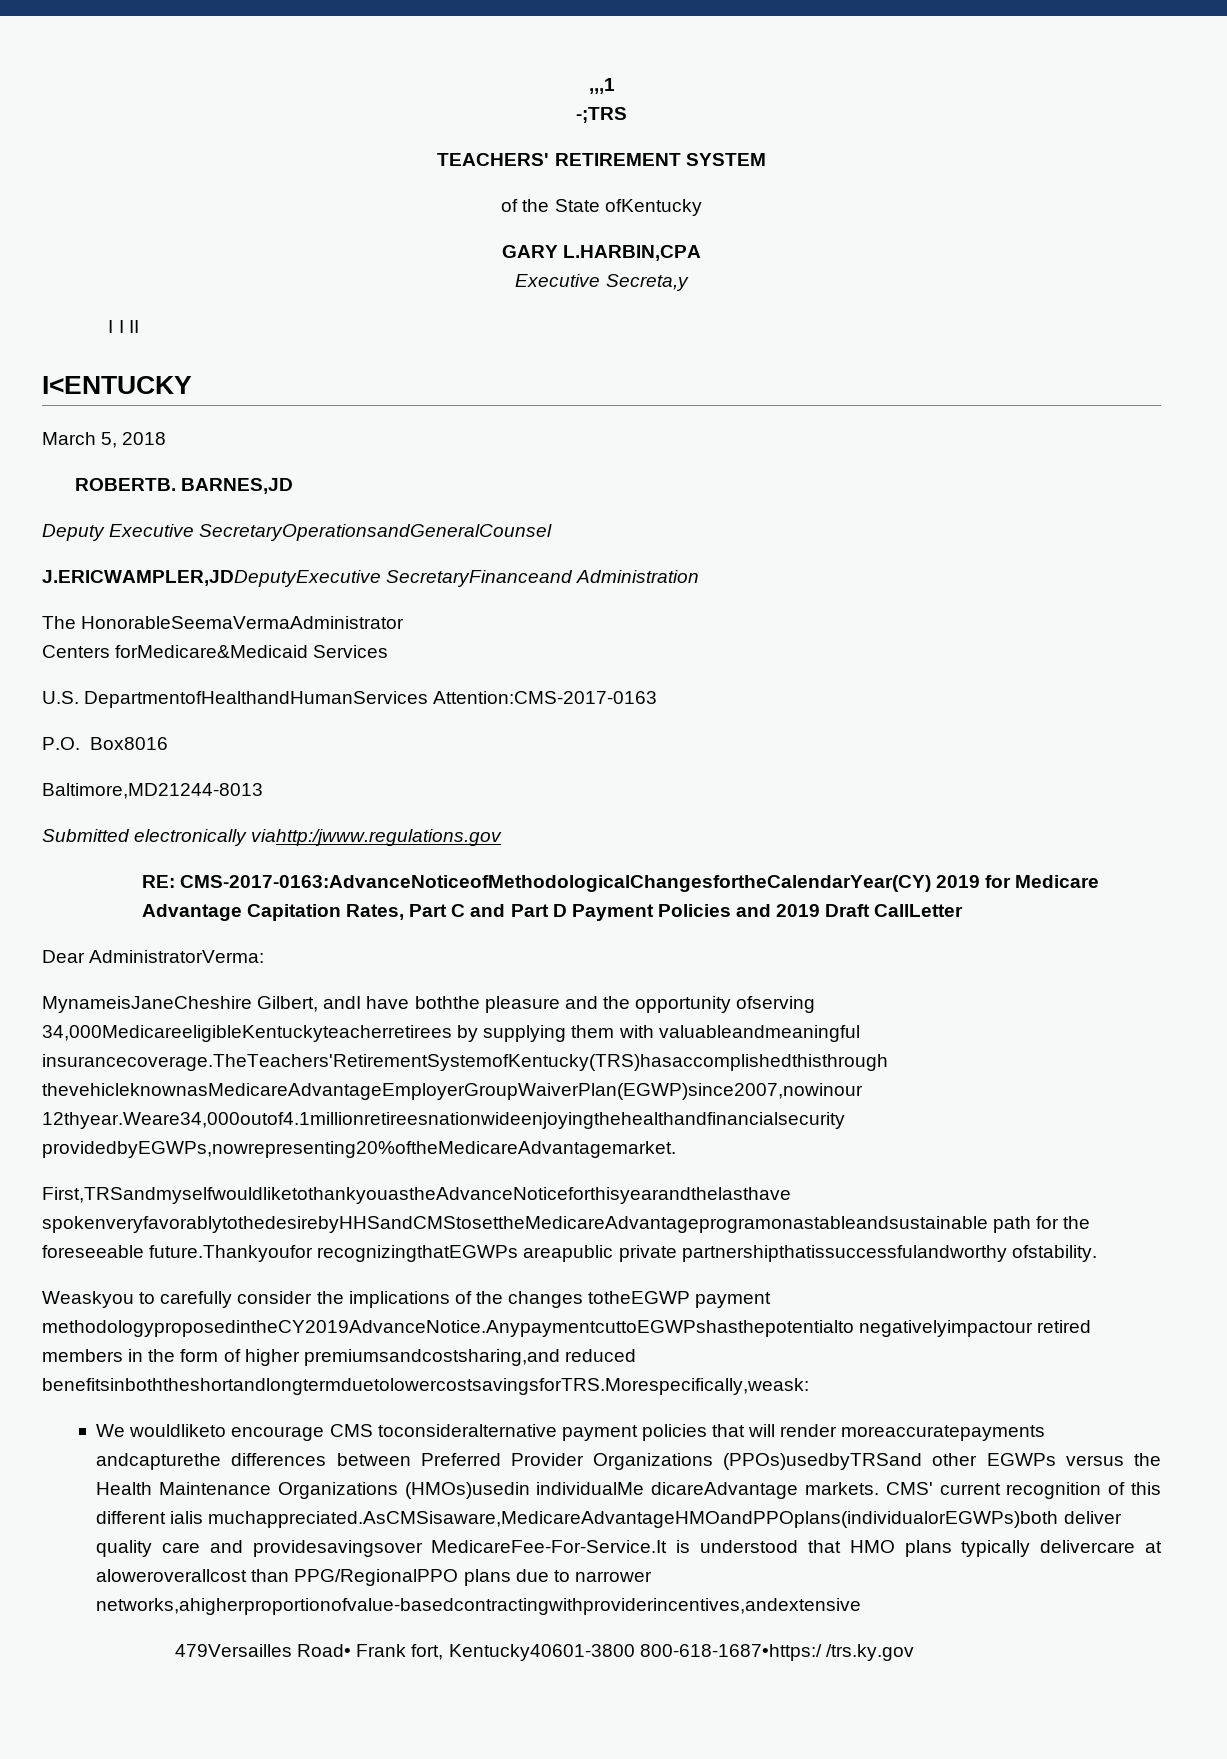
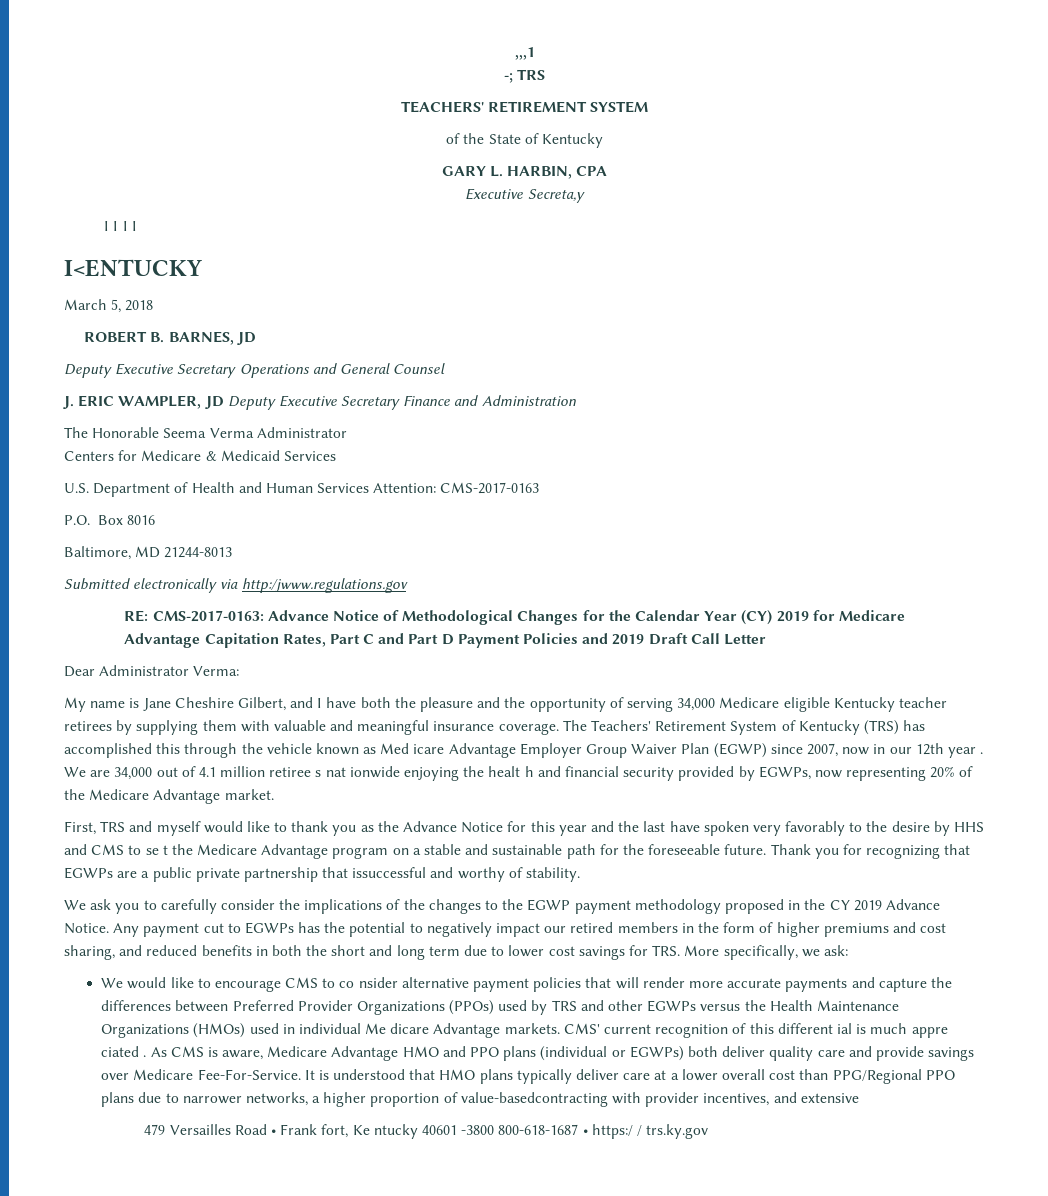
[576,107,627,123] -;TRS -> [503,69,546,83] -; TRS
[604,199,702,216] ofKentucky -> [524,133,603,148] of Kentucky
[563,245,702,261] L.HARBIN,CPA -> [489,166,608,179] L. HARBIN, CPA
[128,320,139,333] II -> [122,221,137,231] I I
[75,478,294,494] [42,524,553,541] [42,570,700,587] [42,616,405,629] [42,645,389,658] [42,691,658,708] [42,737,168,750] [42,783,263,799] ROBERTB. BARNES,JD // Deputy Executive SecretaryOperationsandGeneralCounsel // J.ERICWAMPLER,JDDeputyExecutive SecretaryFinanceand Administration // The HonorableSeemaVermaAdministrator // Centers forMedicare&Medicaid Services // U.S. DepartmentofHealthandHumanServices Attention:CMS-2017-0163 // P.O. Box8016 // Baltimore,MD21244-8013 -> [84,331,256,345] [64,363,446,378] [63,395,576,410] [64,427,347,438] [64,450,336,461] [64,482,540,497] [64,515,155,525] [64,546,233,560] ROBERT B. BARNES, JD // Deputy Executive Secretary Operations and General Counsel // J. ERIC WAMPLER, JD Deputy Executive Secretary Finance and Administration // The Honorable Seema Verma Administrator // Centers for Medicare & Medicaid Services // U.S. Department of Health and Human Services Attention: CMS-2017-0163 // P.O. Box 8016 // Baltimore, MD 21244-8013
[251,829,503,846] viahttp:/jwww.regulations.gov -> [220,578,408,593] via http:/jwww.regulations.gov
[179,875,931,892] CMS-2017-0163:AdvanceNoticeofMethodologicalChangesfortheCalendarYear(CY) -> [152,610,773,625] CMS-2017-0163: Advance Notice of Methodological Changes for the Calendar Year (CY)
[874,904,964,917] CallLetter -> [690,633,766,645] Call Letter
[89,950,265,963] [42,996,816,1013] [42,1025,860,1042] [42,1054,888,1071] [42,1083,863,1100] [42,1112,845,1129] [42,1141,676,1158] [42,1187,791,1204] [42,1216,1091,1233] [42,1245,1097,1262] [42,1291,134,1308] AdministratorVerma: // MynameisJaneCheshire Gilbert, andI have boththe pleasure and the opportunity ofserving 34,000MedicareeligibleKentuckyteacherretirees by supplying them with valuableandmeaningful insurancecoverage.TheTeachers'RetirementSystemofKentucky(TRS)hasaccomplishedthisthrough thevehicleknownasMedicareAdvantageEmployerGroupWaiverPlan(EGWP)since2007,nowinour 12thyear.Weare34,000outof4.1millionretireesnationwideenjoyingthehealthandfinancialsecurity providedbyEGWPs,nowrepresenting20%oftheMedicareAdvantagemarket. // First,TRSandmyselfwouldliketothankyouastheAdvanceNoticeforthisyearandthelasthave spokenveryfavorablytothedesirebyHHSandCMStosettheMedicareAdvantageprogramonastableandsustainable path for the foreseeable future.Thankyoufor recognizingthatEGWPs areapublic private partnershipthatissuccessfulandworthy ofstability. // Weaskyou -> [99,665,240,676] [64,697,947,712] [64,720,926,735] [64,743,984,758] [64,766,974,781] [64,789,274,804] [64,821,984,836] [64,844,971,859] [64,867,581,882] [64,899,140,914] Administrator Verma: // My name is Jane Cheshire Gilbert, and I have both the pleasure and the opportunity of serving 34,000 Medicare eligible Kentucky teacher retirees by supplying them with valuable and meaningful insurance coverage. The Teachers' Retirement System of Kentucky (TRS) has accomplished this through the vehicle known as Med icare Advantage Employer Group Waiver Plan (EGWP) since 2007, now in our 12th year . We are 34,000 out of 4.1 million retiree s nat ionwide enjoying the healt h and financial security provided by EGWPs, now representing 20% of the Medicare Advantage market. // First, TRS and myself would like to thank you as the Advance Notice for this year and the last have spoken very favorably to the desire by HHS and CMS to se t the Medicare Advantage program on a stable and sustainable path for the foreseeable future. Thank you for recognizing that EGWPs are a public private partnership that issuccessful and worthy of stability. // We ask you
[588,1291,772,1308] [42,1320,1034,1337] totheEGWP payment methodologyproposedintheCY2019AdvanceNotice.AnypaymentcuttoEGWPshasthepotentialto negativelyimpactour -> [485,899,940,914] [64,922,567,937] to the EGWP payment methodology proposed in the CY 2019 Advance Notice. Any payment cut to EGWPs has the potential to negatively impact our
[303,1349,636,1366] [42,1378,809,1395] [96,1424,557,1441] premiumsandcostsharing,and reduced benefitsinboththeshortandlongtermduetolowercostsavingsforTRS.Morespecifically,weask: // We wouldliketo encourage CMS toconsideralternative -> [823,922,947,937] [64,945,848,960] [101,977,469,992] premiums and cost sharing, and reduced benefits in both the short and long term due to lower cost savings for TRS. More specifically, we ask: // We would like to encourage CMS to co nsider alternative
[841,1425,1046,1441] [96,1453,222,1470] moreaccuratepayments andcapturethe -> [688,977,952,992] more accurate payments and capture the
[723,1453,923,1470] (PPOs)usedbyTRSand -> [449,1000,604,1015] (PPOs) used by TRS and
[404,1482,799,1499] (HMOs)usedin individualMe dicareAdvantage -> [193,1023,501,1038] (HMOs) used in individual Me dicare Advantage
[170,1511,1122,1528] [96,1540,668,1557] ialis muchappreciated.AsCMSisaware,MedicareAdvantageHMOandPPOplans(individualorEGWPs)both deliver quality care and providesavingsover MedicareFee-For-Service.It -> [836,1023,948,1038] [101,1046,975,1061] [101,1069,315,1080] ial is much appre ciated . As CMS is aware, Medicare Advantage HMO and PPO plans (individual or EGWPs) both deliver quality care and provide savings over Medicare Fee-For-Service. It
[1040,1540,1163,1553] [96,1569,652,1586] [96,1598,862,1615] [174,1644,914,1661] delivercare at aloweroverallcost than PPG/RegionalPPO plans due to narrower networks,ahigherproportionofvalue-basedcontractingwithproviderincentives,andextensive // 479Versailles Road• Frank fort, Kentucky40601-3800 800-618-1687•https:/ /trs.ky.gov -> [576,1069,955,1084] [101,1092,859,1107] [144,1124,709,1139] deliver care at a lower overall cost than PPG/Regional PPO plans due to narrower networks, a higher proportion of value-basedcontracting with provider incentives, and extensive // 479 Versailles Road • Frank fort, Ke ntucky 40601 -3800 800-618-1687 • https:/ / trs.ky.gov

